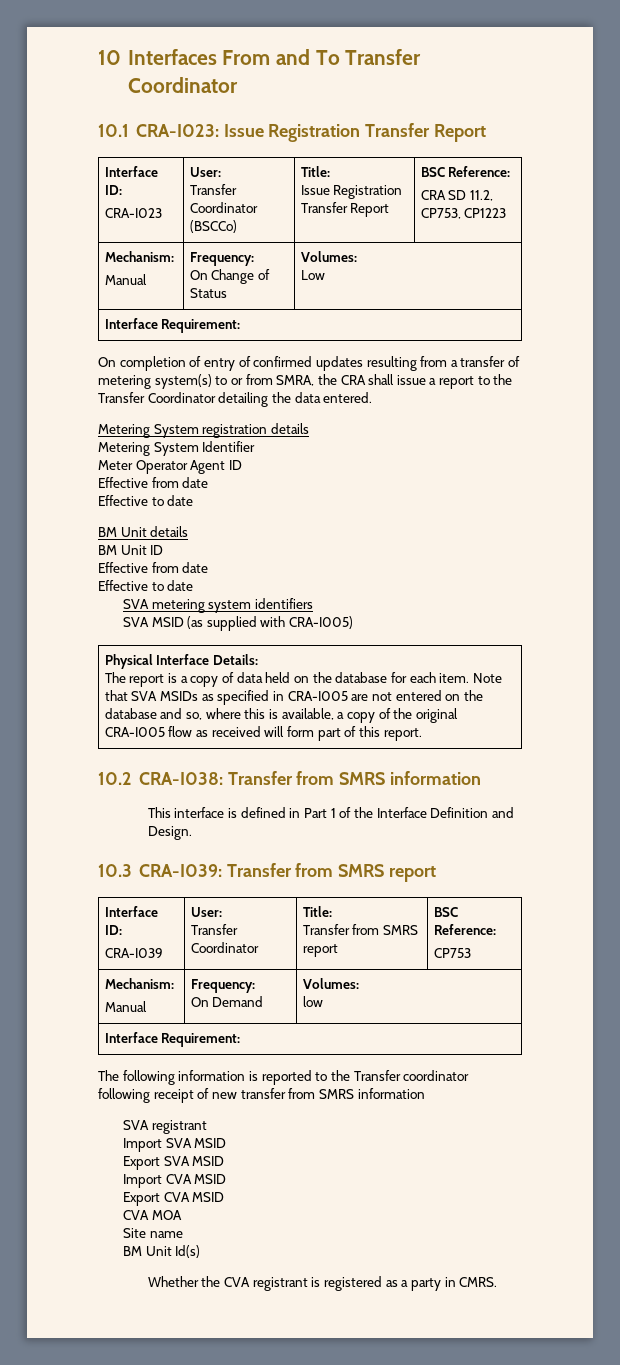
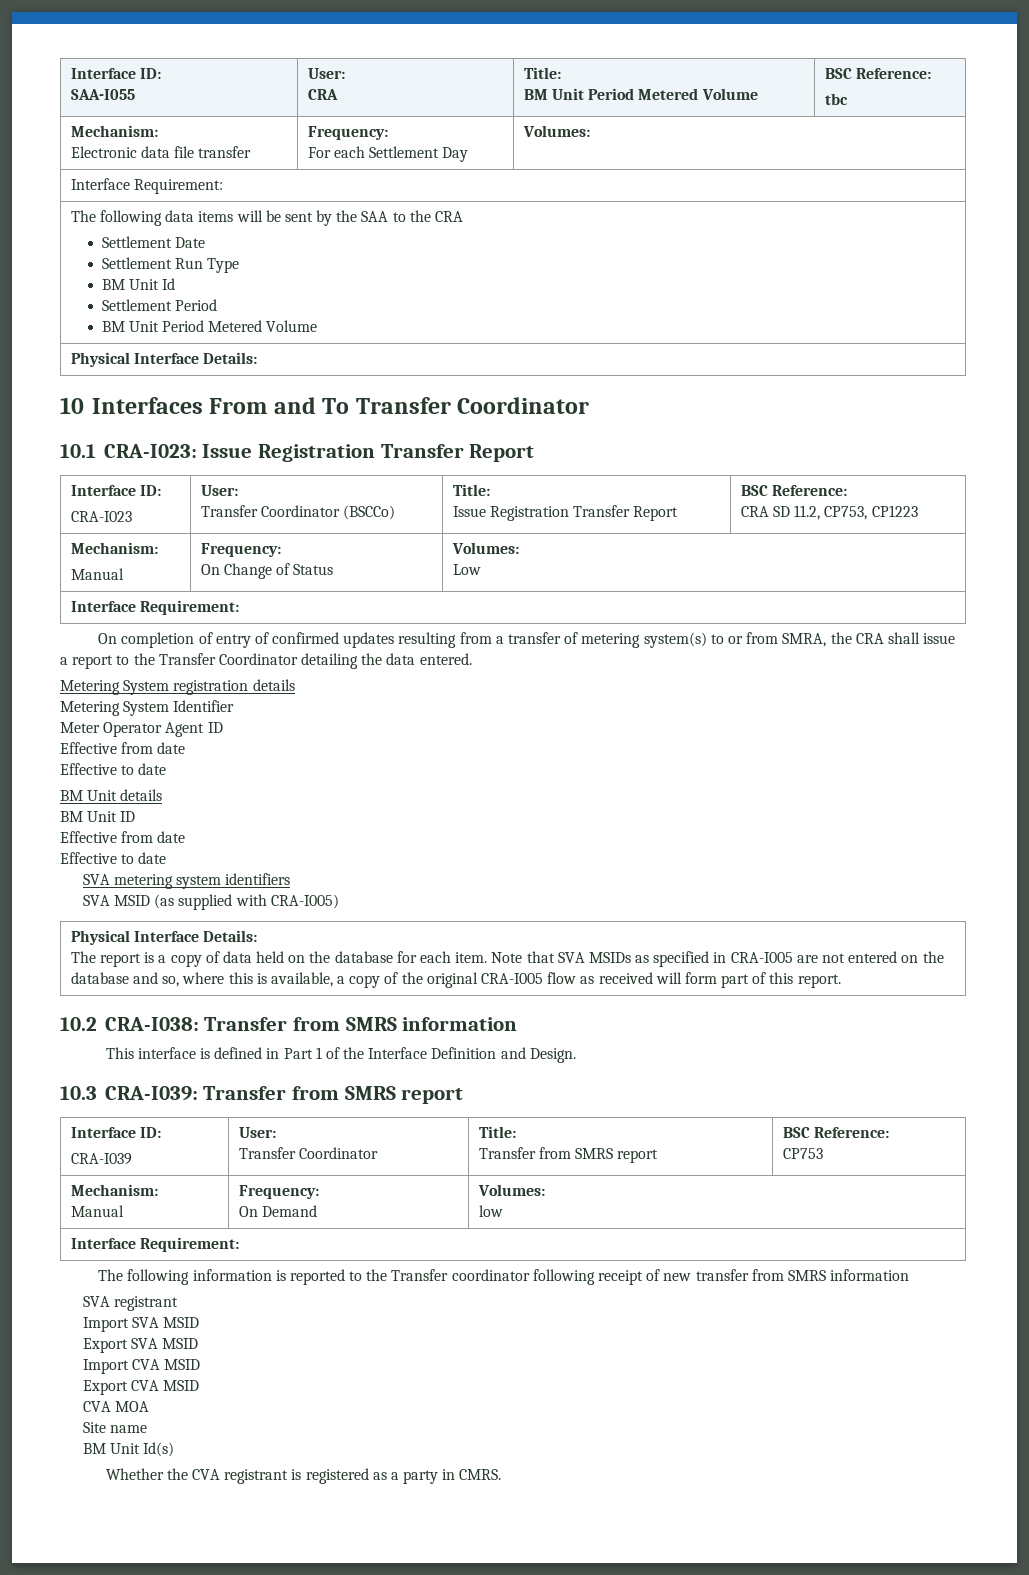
(98, 57) none -> [70,68,161,79] [70,89,135,100] [307,68,345,79] [307,89,338,100] [523,67,561,79] [523,88,758,100] [824,68,931,79] [824,93,848,105] [70,125,158,137] [70,146,252,158] [307,126,388,140] [307,146,469,162] [522,125,590,137] [70,178,223,194] [70,210,463,226] [101,236,205,248] [101,257,239,273] [101,278,175,290] [101,299,217,311] [101,320,318,332] [70,352,258,367] Interface ID: // SAA-I055 | User: // CRA | Title: // BM Unit Period Metered Volume | BSC Reference: // tbc // Mechanism: // Electronic data file transfer | Frequency: // For each Settlement Day | Volumes: // Interface Requirement: // The following data items will be sent by the SAA to the CRA // Settlement Date // Settlement Run Type // BM Unit Id // Settlement Period // BM Unit Period Metered Volume // Physical Interface Details: //

